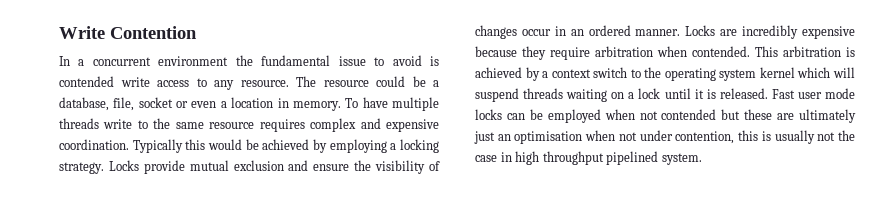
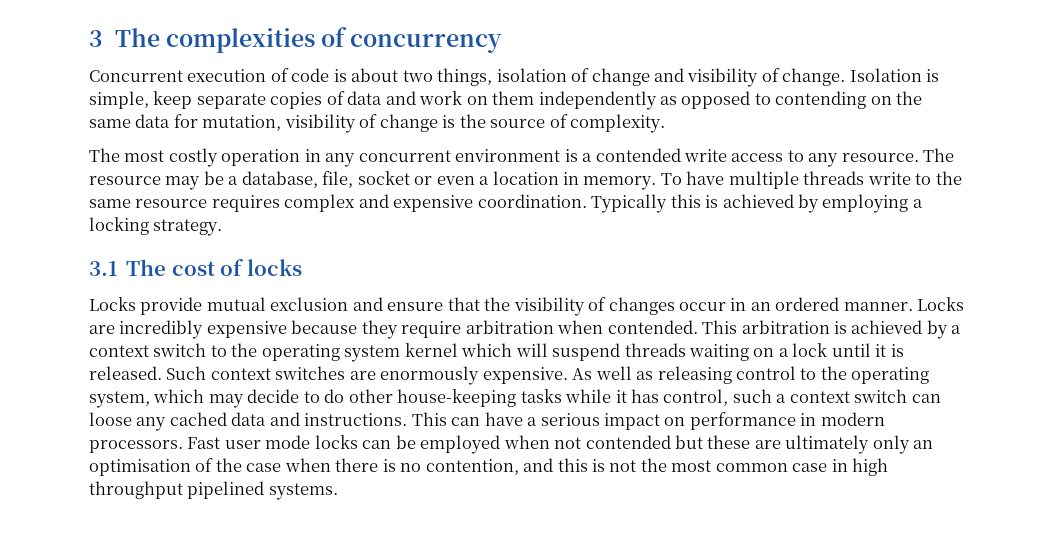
[59,26,197,39] [59,55,439,66] Write Contention // In a concurrent environment the fundamental issue to avoid is -> [89,27,503,53] [89,68,940,87] [89,91,923,110] [89,114,666,133] [89,148,593,167] 3 The complexities of concurrency // Concurrent execution of code is about two things, isolation of change and visibility of change. Isolation is simple, keep separate copies of data and work on them independently as opposed to contending on the same data for mutation, visibility of change is the source of complexity. // The most costly operation in any concurrent environment is a
[376,76,405,87] could -> [165,176,201,190] may
[208,139,259,150] would be -> [705,195,719,208] is
(104, 168) none -> [89,259,302,276] // 3.1 The cost of locks //
(350, 167) none -> [447,297,480,311] that
(768, 93) none -> [166,366,930,385] [89,389,941,408] [89,412,885,431] [89,440,183,453] Such context switches are enormously expensive. As well as releasing control to the operating system, which may decide to do other house-keeping tasks while it has control, such a context switch can loose any cached data and instructions. This can have a serious impact on performance in modern processors.
[474,131,495,144] just -> [872,435,910,454] only
[585,130,815,144] when not under contention, this is usually -> [195,458,606,475] of the case when there is no contention, and this is
(856, 135) none -> [671,460,788,472] most common
[661,153,702,165] system. -> [268,483,338,500] systems.

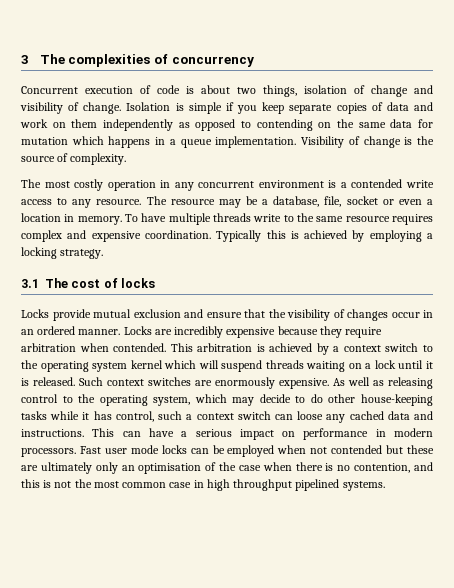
[89,91,149,109] simple, -> [188,102,258,114] simple if you
[202,114,356,133] mutation, visibility -> [21,136,345,148] mutation which happens in a queue implementation. Visibility

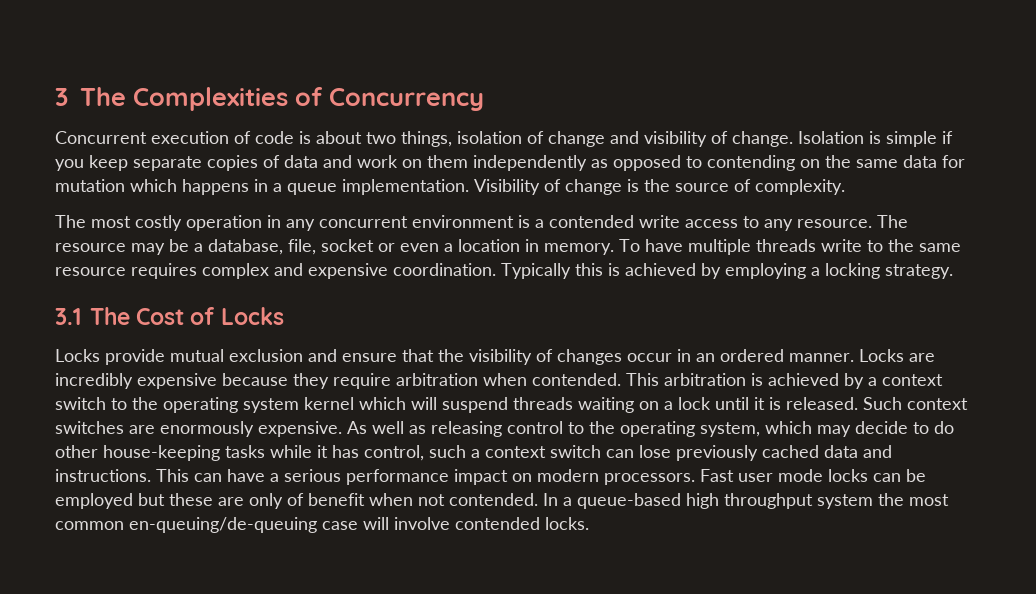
[68,54,254,67] complexities of concurrency -> [133,87,485,111] Complexities of Concurrency
[71,278,156,288] cost of locks -> [136,307,284,325] Cost of Locks
[297,411,346,423] loose any -> [639,445,758,461] lose previously
(232, 433) none -> [346,469,449,485] performance
[303,428,386,440] performance in -> (532, 477) none
[277,445,435,454] [21,462,434,474] [21,479,385,491] when not contended but these are ultimately only an optimisation of the case when there is no contention, and this is not the most common case in high throughput pipelined systems. -> [138,493,949,509] [55,517,589,533] but these are only of benefit when not contended. In a queue-based high throughput system the most common en-queuing/de-queuing case will involve contended locks.

